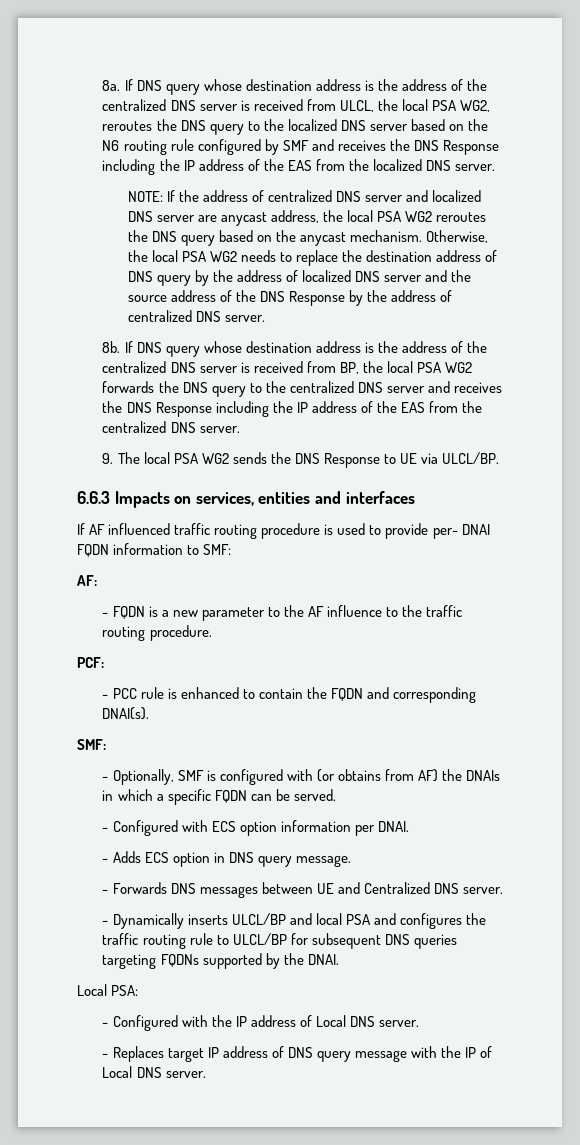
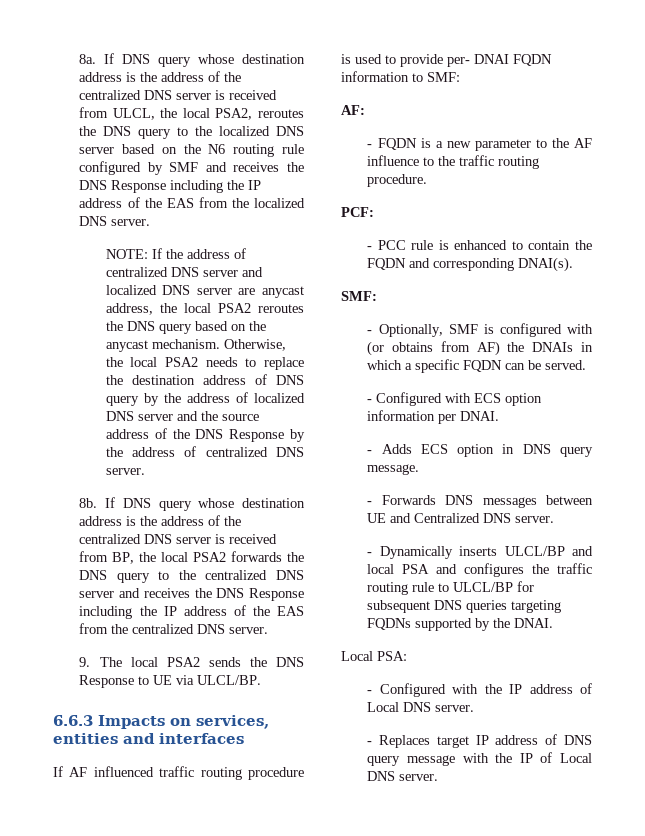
[431,100,490,112] PSA WG2, -> [215,108,253,120] PSA2,
[377,211,433,222] PSA WG2 -> [217,303,251,313] PSA2
[182,251,238,262] PSA WG2 -> [165,357,199,367] PSA2
[416,362,472,373] PSA WG2 -> [193,552,227,562] PSA2
[173,453,229,464] PSA WG2 -> [166,657,200,667] PSA2

